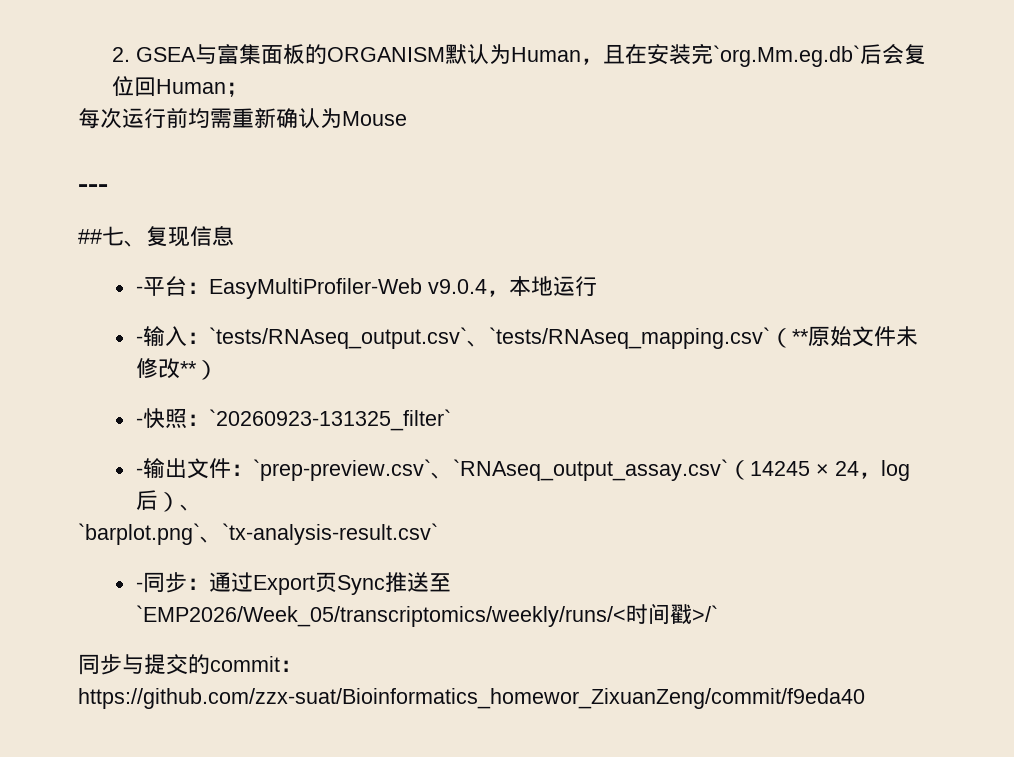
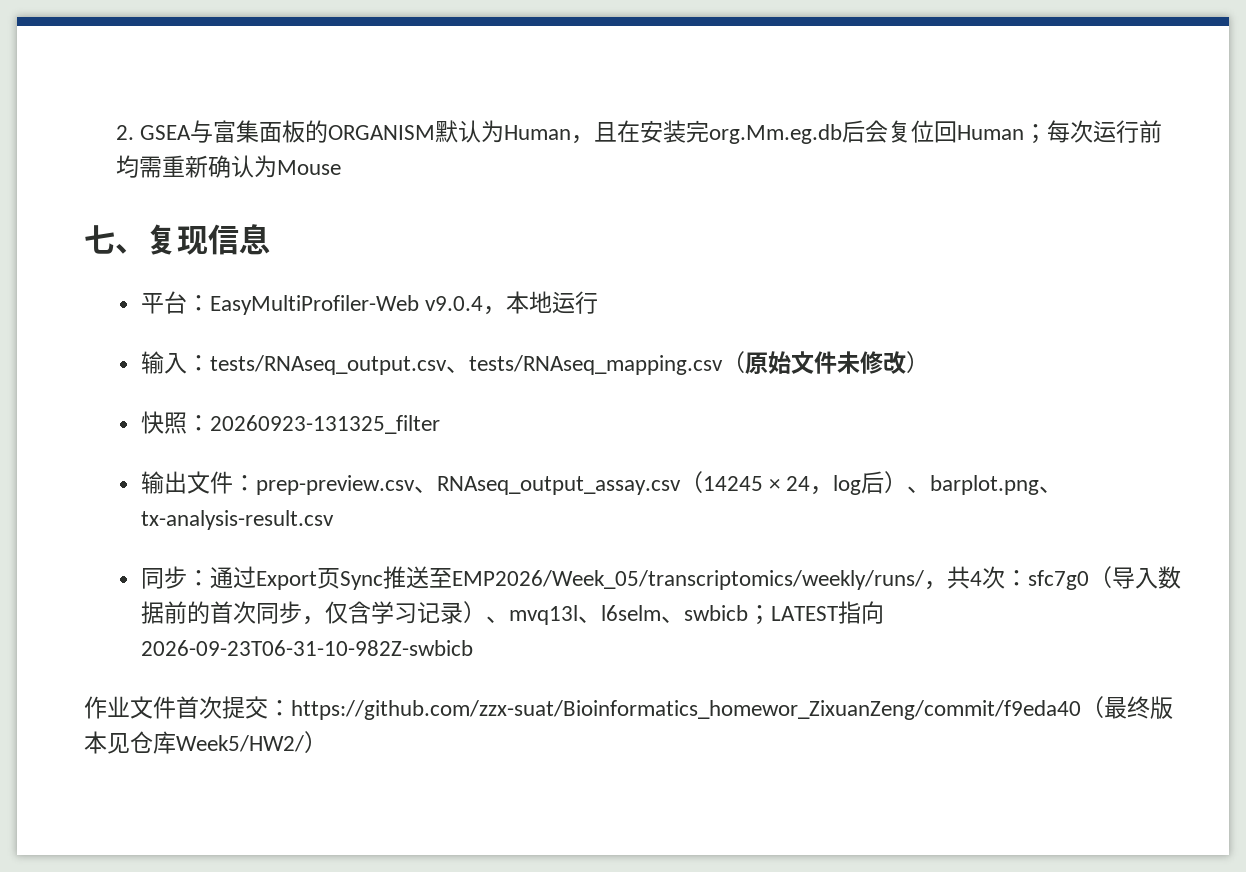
[713,45,861,67] `org.Mm.eg.db` -> [708,124,842,144] org.Mm.eg.db
(249, 89) // -> (1047, 134) none
[78,184,108,193] [78,229,102,244] --- // ## -> (341, 167) none
[135,286,143,294] - -> (270, 239) none
[135,326,809,349] -输入：`tests/RNAseq_output.csv`、`tests/RNAseq_mapping.csv`（** -> [140,351,745,375] 输入：tests/RNAseq_output.csv、tests/RNAseq_mapping.csv（
[179,361,197,376] ** -> (906, 362) none
[135,408,451,431] [135,458,728,481] -快照：`20260923-131325_filter` // -输出文件：`prep-preview.csv`、`RNAseq_output_assay.csv` -> [140,411,440,434] [140,471,681,495] 快照：20260923-131325_filter // 输出文件：prep-preview.csv、RNAseq_output_assay.csv
[78,523,438,545] [135,582,143,590] // `barplot.png`、`tx-analysis-result.csv` // - -> [930,475,1063,495] [140,510,334,530] barplot.png、tx-analysis-result.csv //
[135,603,718,627] [78,654,302,675] [78,688,865,709] `EMP2026/Week_05/transcriptomics/weekly/runs/<时间戳>/` // 同步与提交的commit：https://github.com/zzx-suat/Bioinformatics_homewor_ZixuanZeng/commit/f9eda40 -> [451,566,1181,590] [140,601,884,625] [140,640,473,656] [84,696,1173,720] [84,731,327,754] EMP2026/Week_05/transcriptomics/weekly/runs/，共4次：sfc7g0（导入数据前的首次同步，仅含学习记录）、mvq13l、l6selm、swbicb；LATEST指向2026-09-23T06-31-10-982Z-swbicb // 作业文件首次提交：https://github.com/zzx-suat/Bioinformatics_homewor_ZixuanZeng/commit/f9eda40（最终版本见仓库Week5/HW2/）

